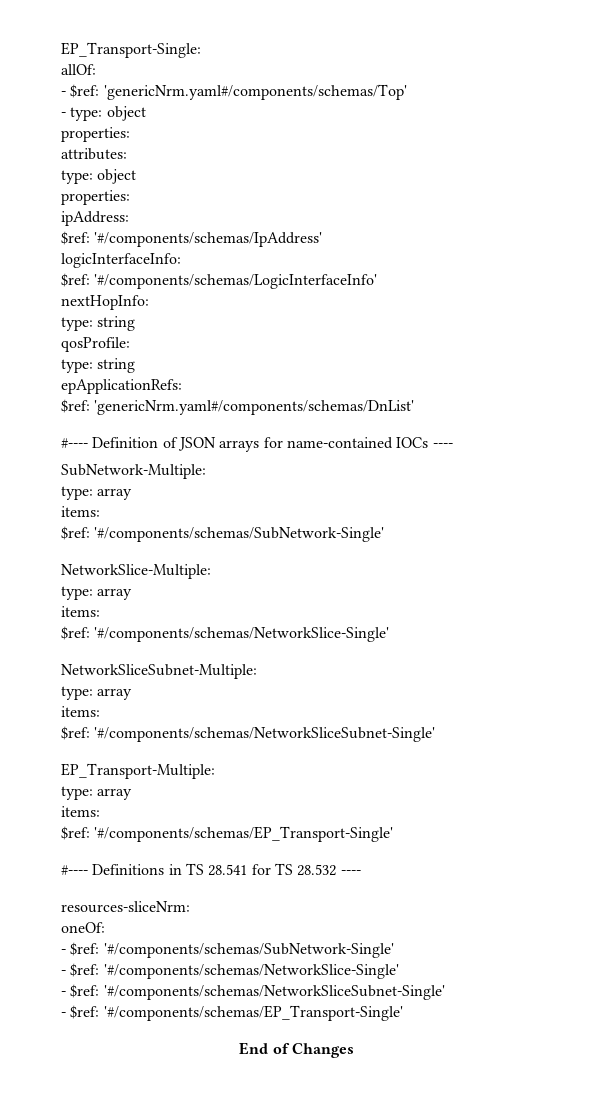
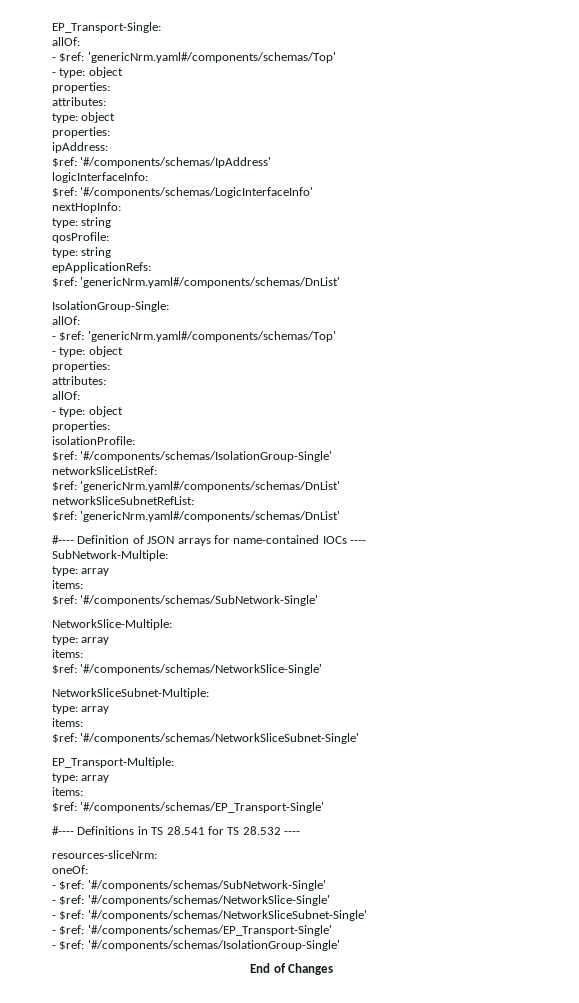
(415, 407) none -> [52,301,169,312] [52,316,80,325] [52,331,336,342] [52,346,123,357] [52,361,110,372] [52,376,106,385] [52,391,80,400] [52,406,123,417] [52,421,110,432] [52,436,135,445] [52,451,333,462] [52,466,157,475] [52,481,341,492] [52,496,194,505] [52,511,341,522] // IsolationGroup-Single: // allOf: // - $ref: 'genericNrm.yaml#/components/schemas/Top' // - type: object // properties: // attributes: // allOf: // - type: object // properties: // isolationProfile: // $ref: '#/components/schemas/IsolationGroup-Single' // networkSliceListRef: // $ref: 'genericNrm.yaml#/components/schemas/DnList' // networkSliceSubnetRefList: // $ref: 'genericNrm.yaml#/components/schemas/DnList'
(403, 1013) none -> [52,940,340,951] // - $ref: '#/components/schemas/IsolationGroup-Single'

